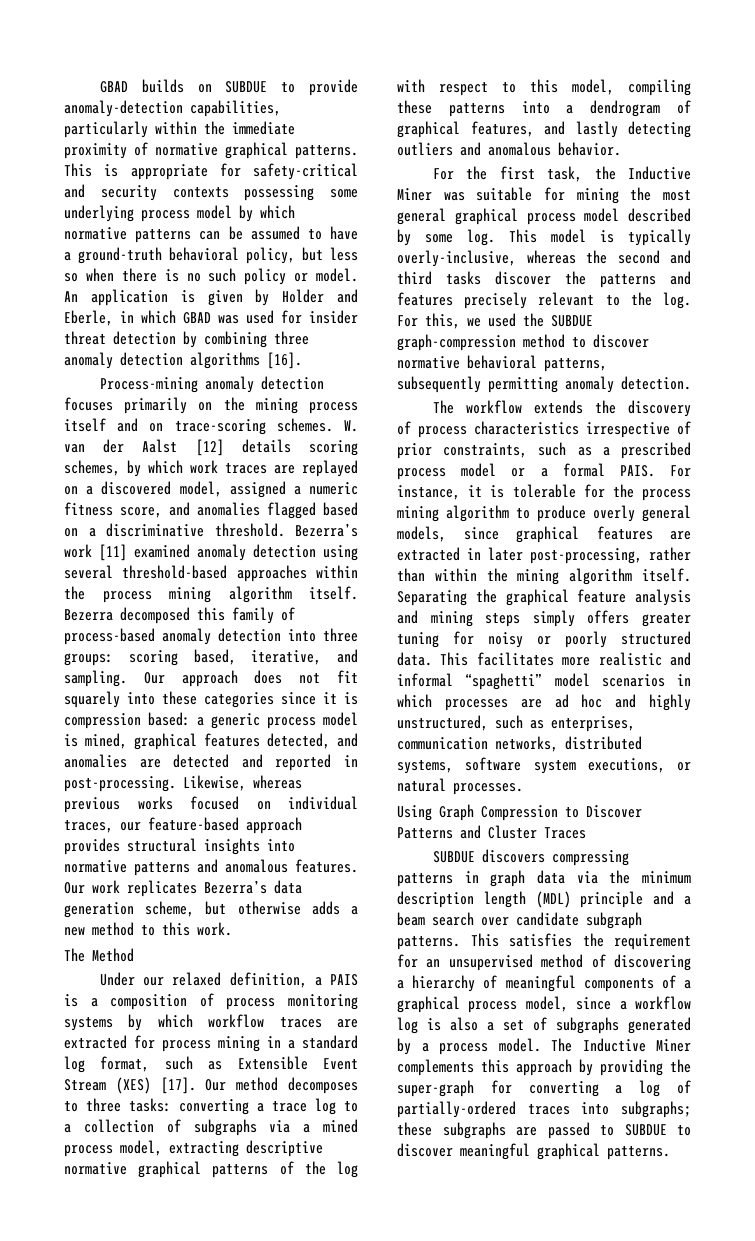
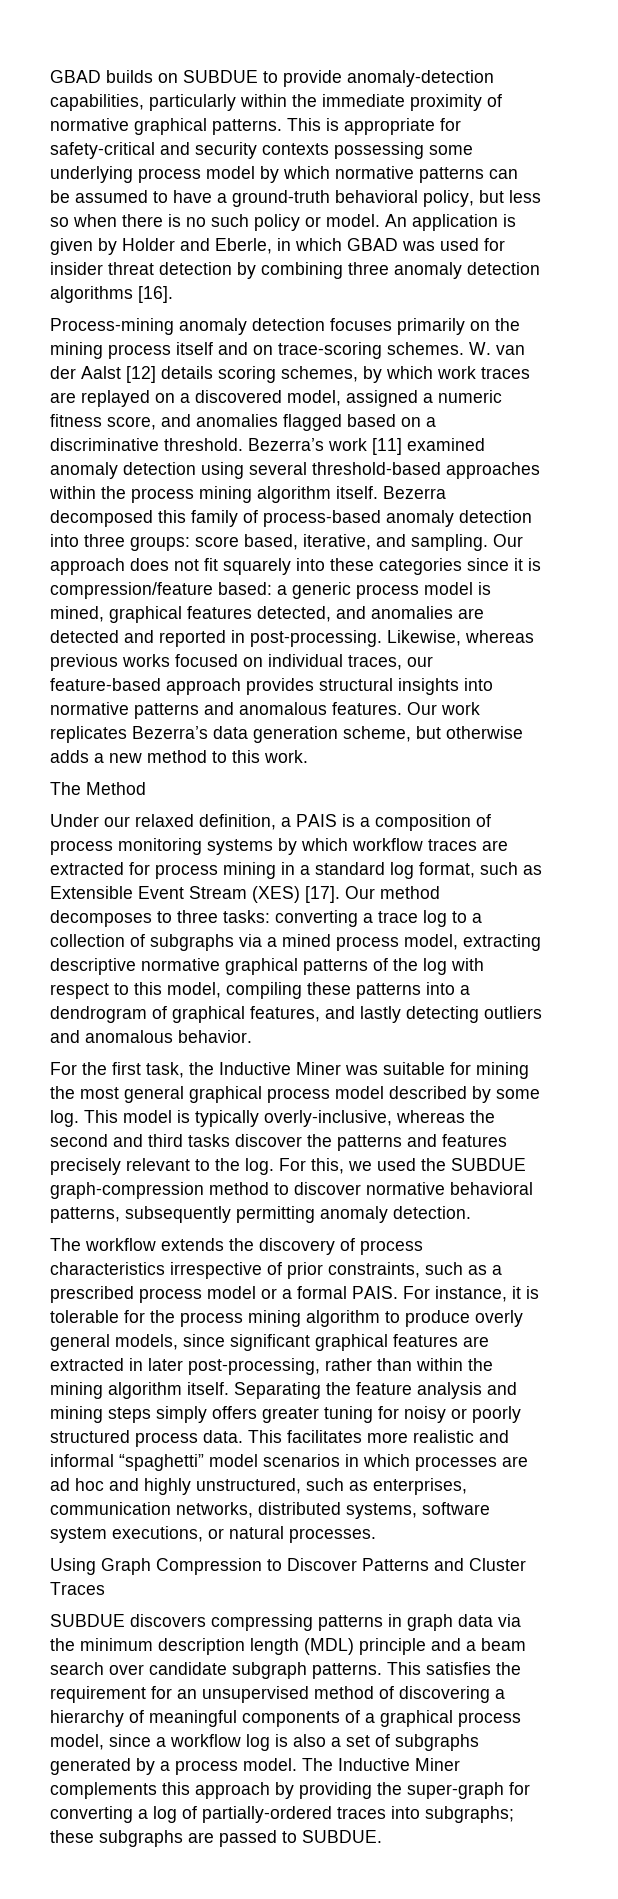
[128,650,178,666] scoring -> [195,536,239,547] score
[64,713,141,729] compression -> [50,582,213,599] compression/feature
(499, 533) none -> [230,1334,310,1351] significant
[505,589,569,606] graphical -> (351, 1388) none
(691, 638) none -> [135,1432,198,1447] process
[624,1124,691,1136] [397,1143,670,1160] SUBDUE to discover meaningful graphical patterns. -> [302,1830,382,1843] SUBDUE.

